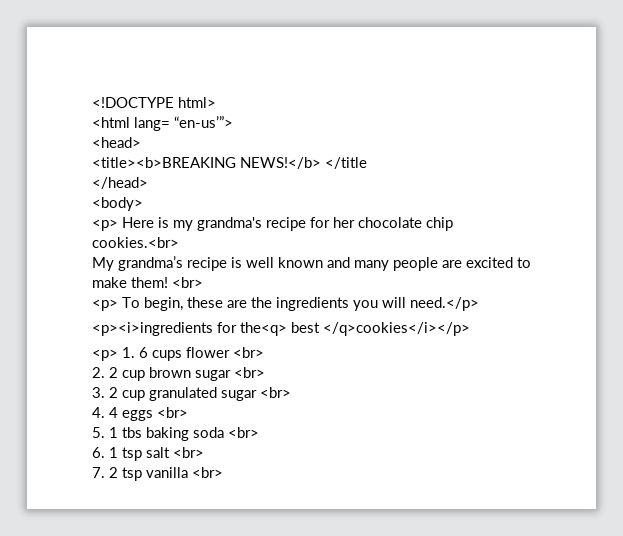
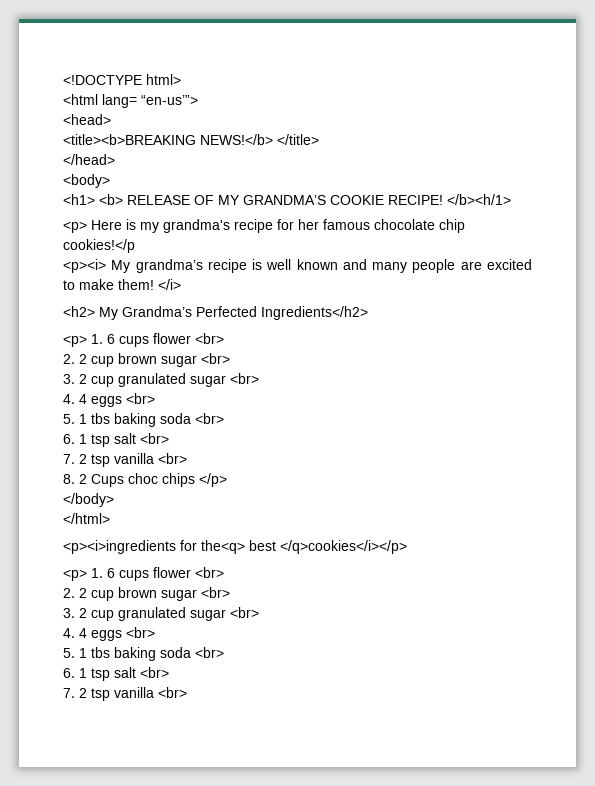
[325,157,367,169] </title -> [277,134,319,145] </title>
(143, 204) none -> [63,194,511,205] // <h1> <b> RELEASE OF MY GRANDMA’S COOKIE RECIPE! </b><h/1>
(355, 222) none -> [323,219,370,230] famous
[92,237,179,248] cookies.<br> // -> [63,239,135,253] [63,259,106,273] cookies!</p // <p><i>
[172,277,203,288] [92,297,479,311] <br> // <p> To begin, these are the ingredients you will need.</p> -> [158,279,181,290] [63,306,368,320] [63,333,224,347] [63,353,230,367] [63,373,259,387] [63,393,155,407] [63,413,224,427] [63,433,169,447] [63,453,187,467] [63,473,227,487] [63,493,114,507] [63,513,110,524] </i> // <h2> My Grandma’s Perfected Ingredients</h2> // <p> 1. 6 cups flower <br> // 2. 2 cup brown sugar <br> // 3. 2 cup granulated sugar <br> // 4. 4 eggs <br> // 5. 1 tbs baking soda <br> // 6. 1 tsp salt <br> // 7. 2 tsp vanilla <br> // 8. 2 Cups choc chips </p> // </body> // </html>

